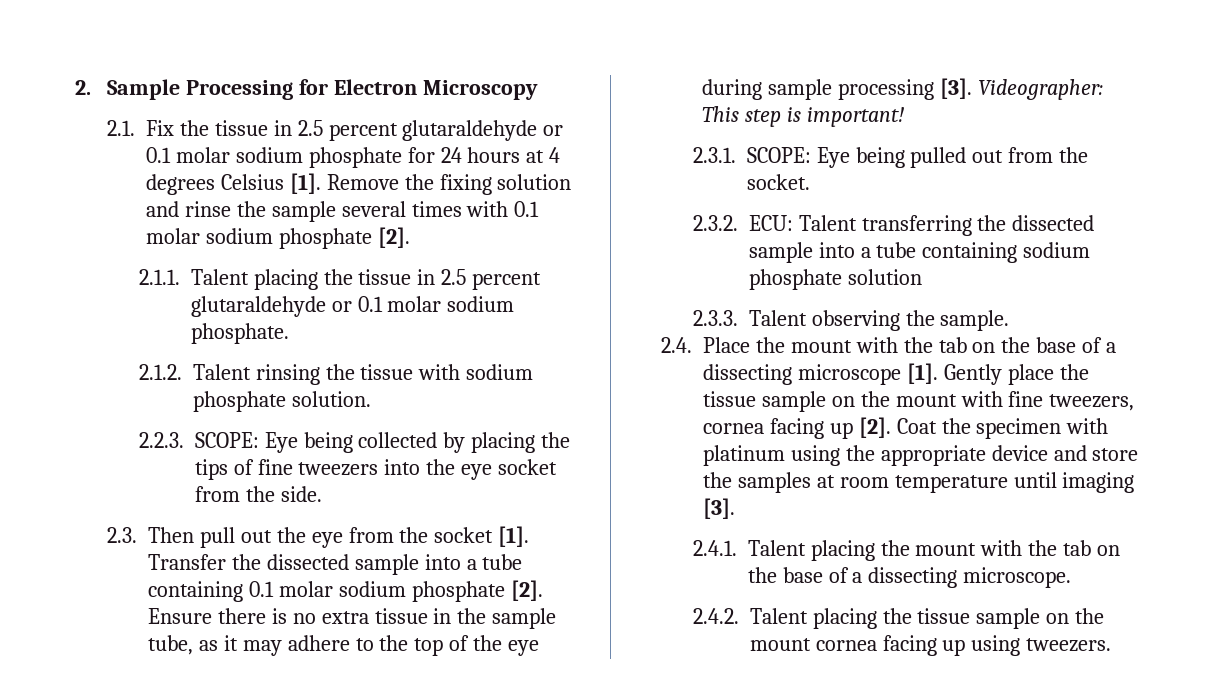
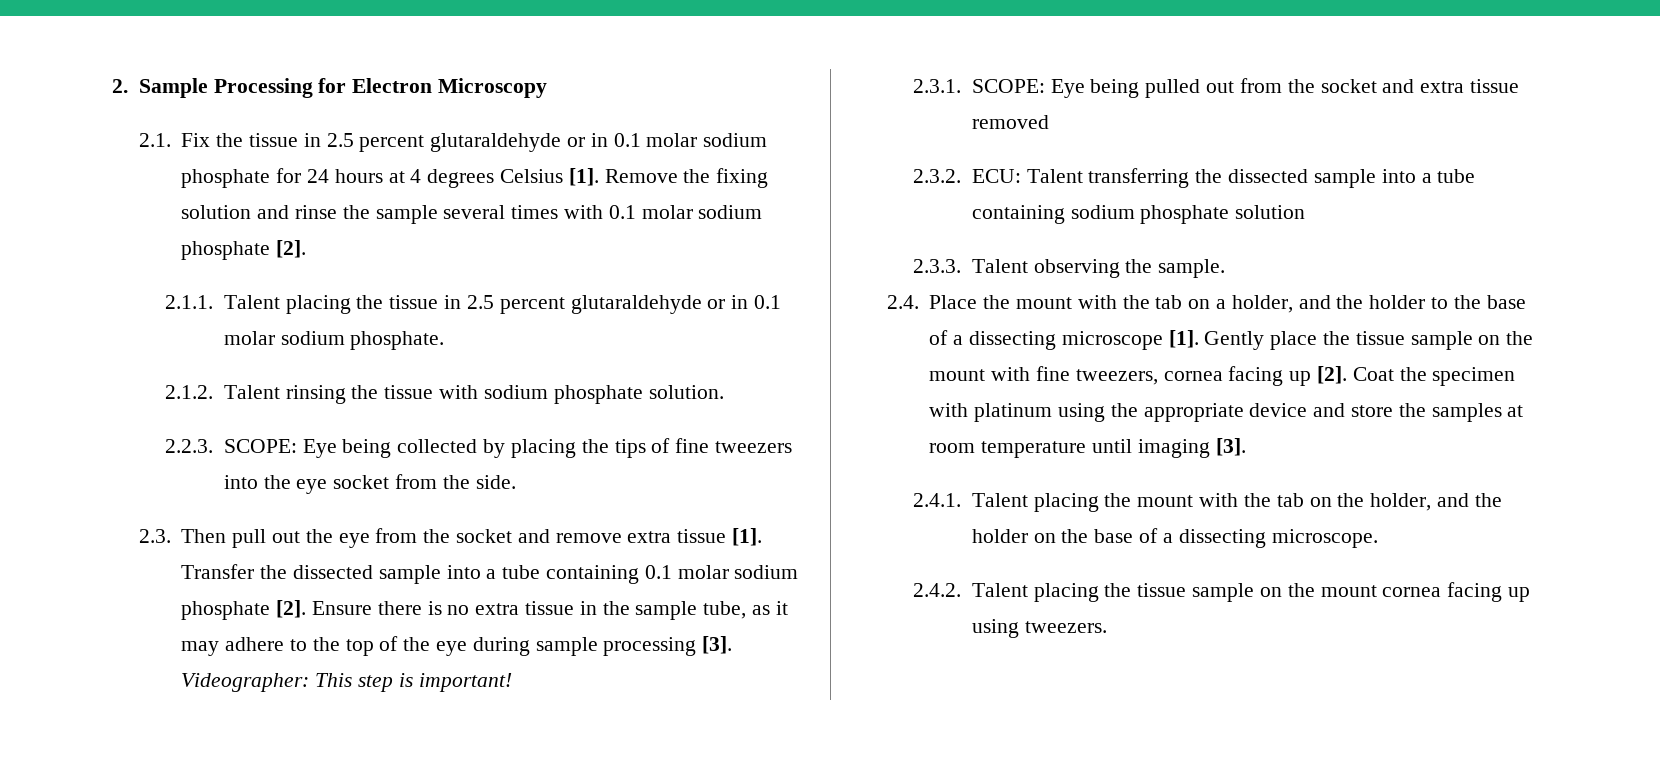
(564, 130) none -> [590,133,608,147] in
(352, 306) none -> [731,295,749,309] in
(494, 535) none -> [517,529,727,543] and remove extra tissue
[746,174,810,190] socket. -> [1320,79,1519,93] [971,115,1049,129] socket and extra tissue removed
(996, 347) none -> [1215,295,1448,313] a holder, and the holder to
(777, 575) none -> [1370,493,1502,511] [971,529,1089,543] holder, and the holder on the

